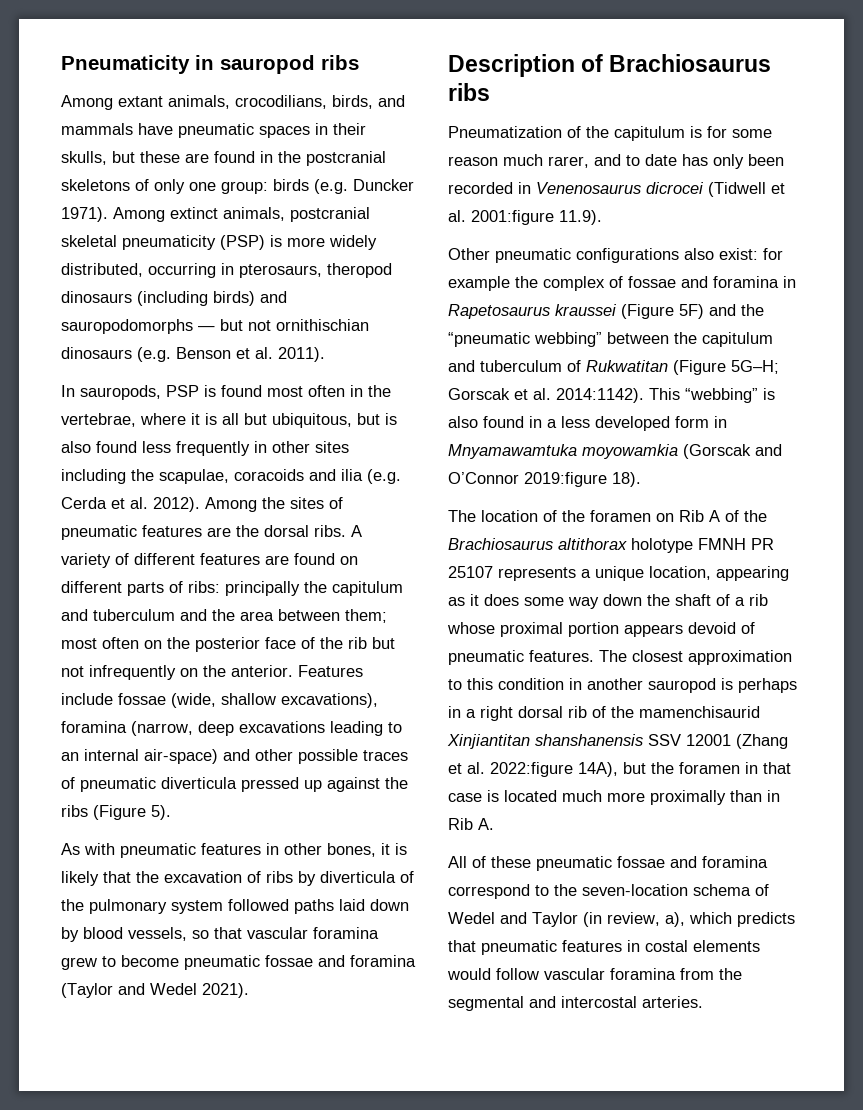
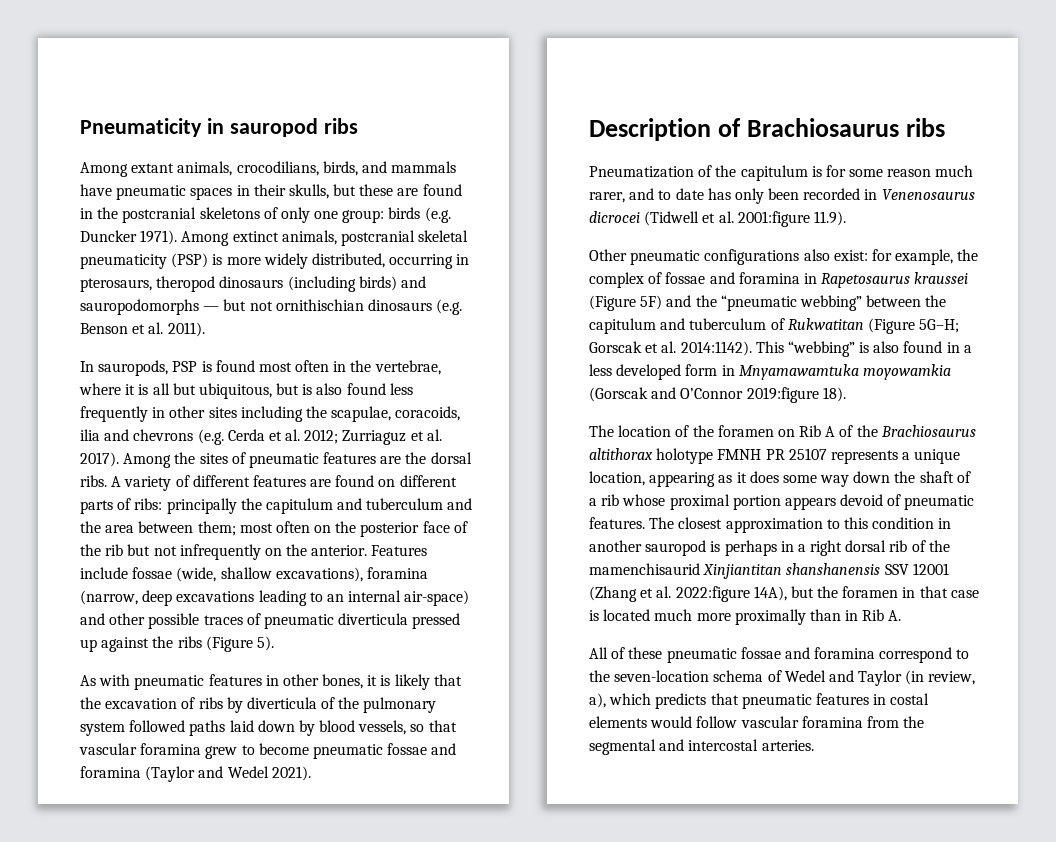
[234,469,401,484] [61,497,200,512] coracoids and ilia (e.g. Cerda et al. 2012). -> [395,406,461,421] [80,429,442,445] [80,452,119,467] coracoids, ilia and chevrons (e.g. Cerda et al. 2012; Zurriaguz et al. 2017).
[448,276,510,291] example -> [895,249,954,265] example,

